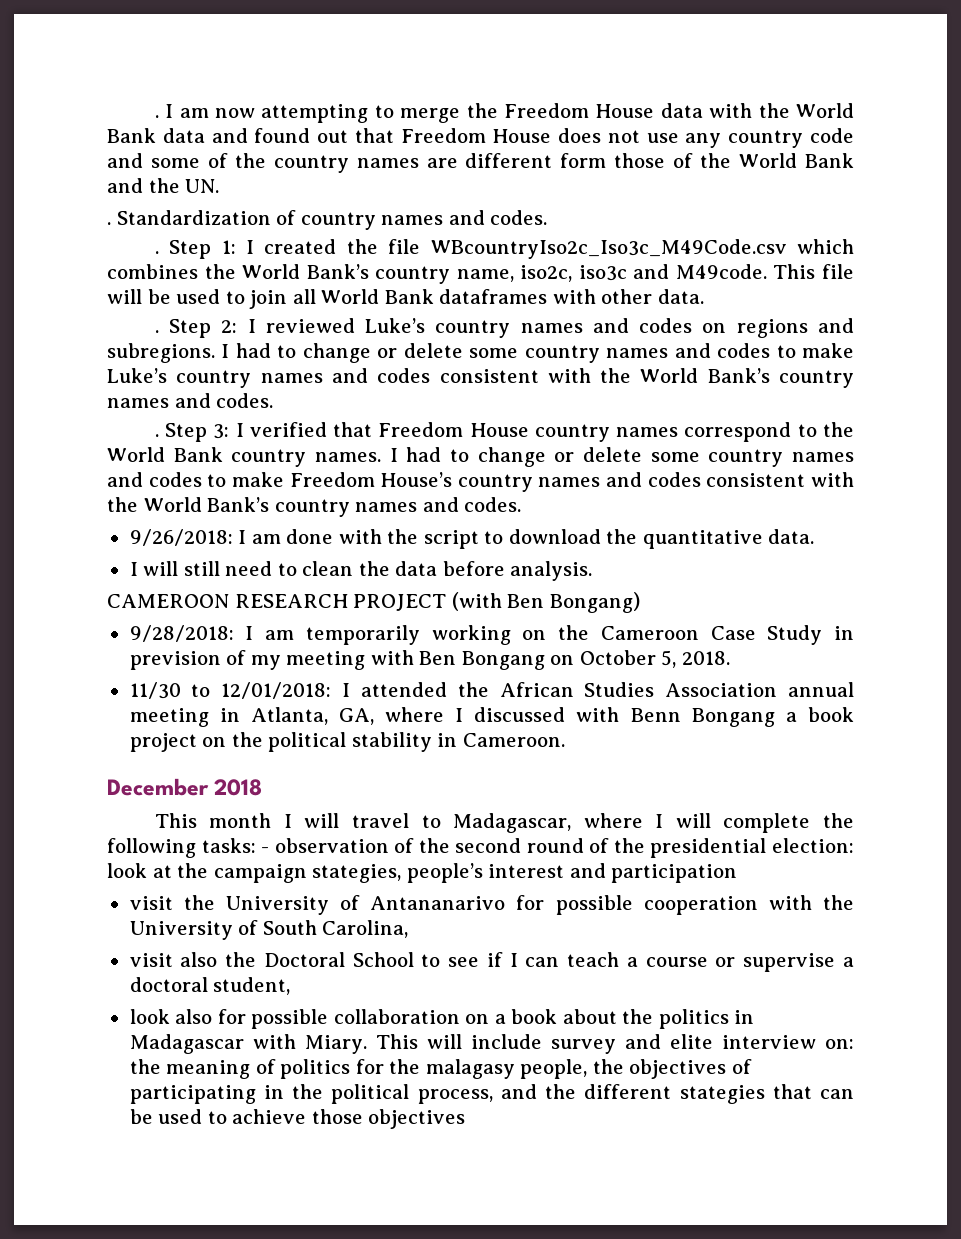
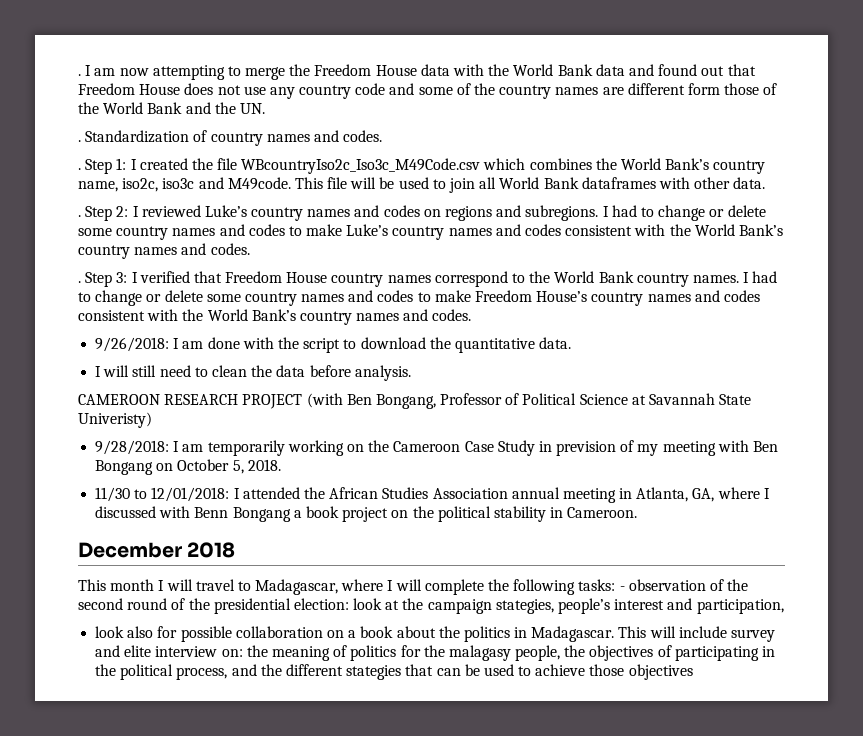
[549,592,640,613] Bongang) -> [375,393,752,409] [78,412,152,428] Bongang, Professor of Political Science at Savannah State Univeristy)
[611,864,738,883] [129,895,855,915] [129,920,409,940] [129,952,854,972] [129,977,291,995] participation // visit the University of Antananarivo for possible cooperation with the University of South Carolina, // visit also the Doctoral School to see if I can teach a course or supervise a doctoral student, -> [696,599,784,614] participation,
[129,1034,367,1054] Madagascar with Miary. -> [531,626,615,642] Madagascar.

